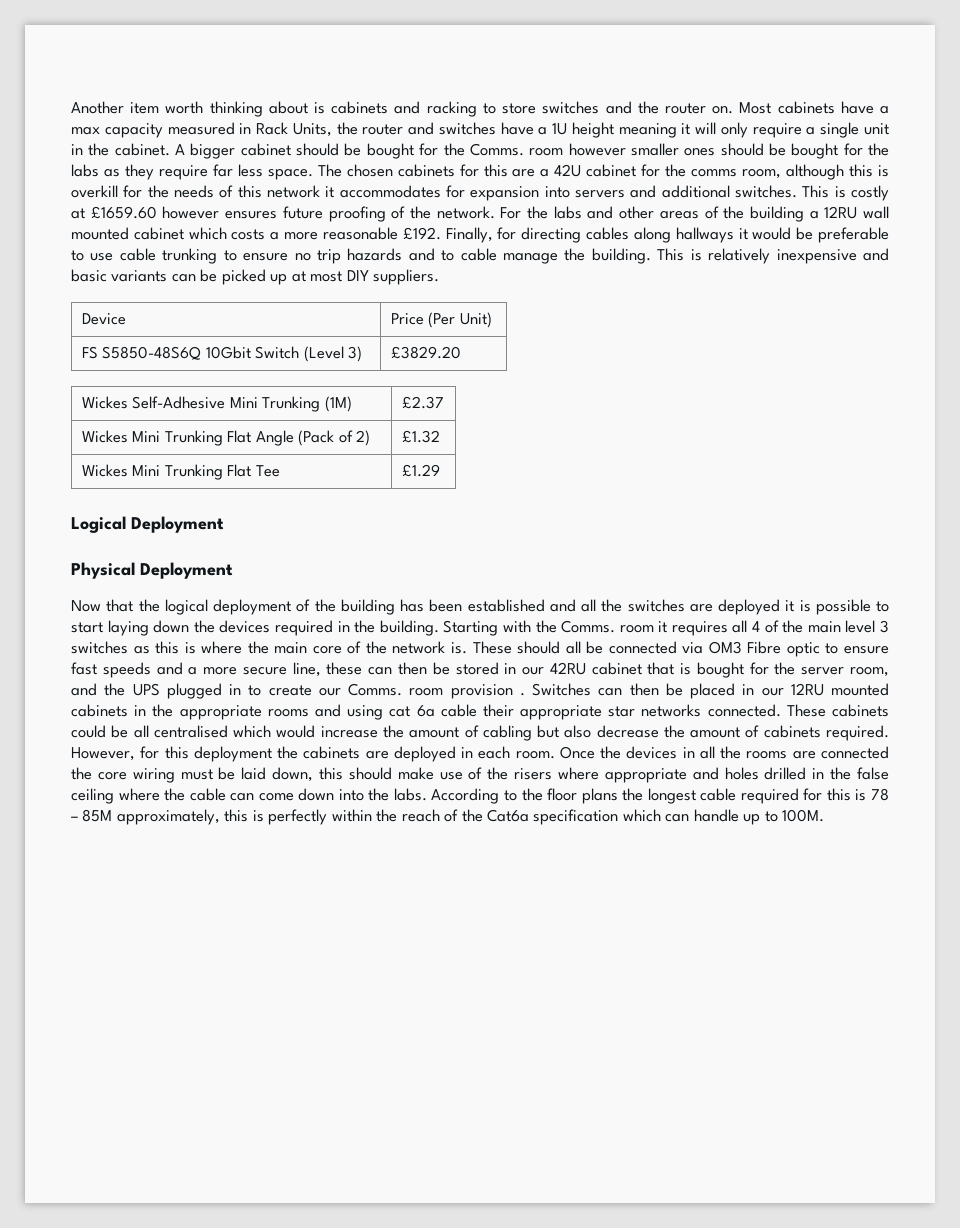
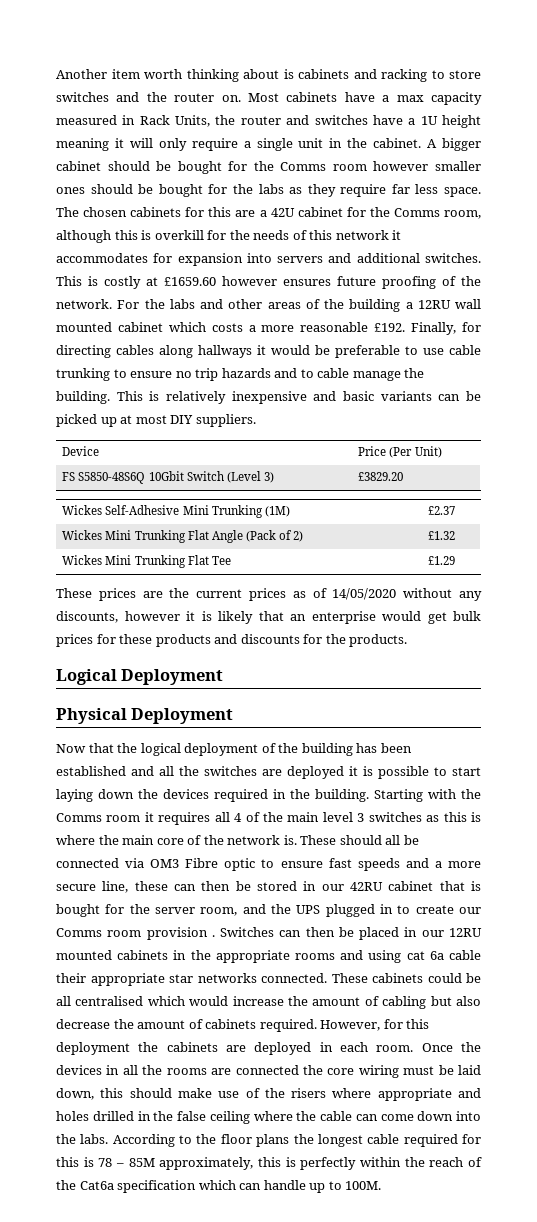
[469,143,524,156] Comms. -> [280,162,327,171] Comms
[691,169,738,177] comms -> [393,208,440,217] Comms
(440, 470) none -> [56,588,483,601] [56,611,481,624] [56,634,408,647] // These prices are the current prices as of 14/05/2020 without any discounts, however it is likely that an enterprise would get bulk prices for these products and discounts for the products.
[561,620,616,633] Comms. -> [56,813,102,822] Comms
[348,683,402,696] Comms. -> [56,928,102,937] Comms

